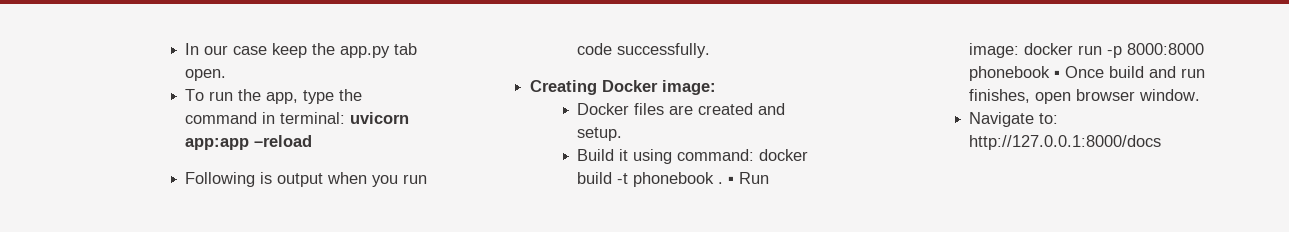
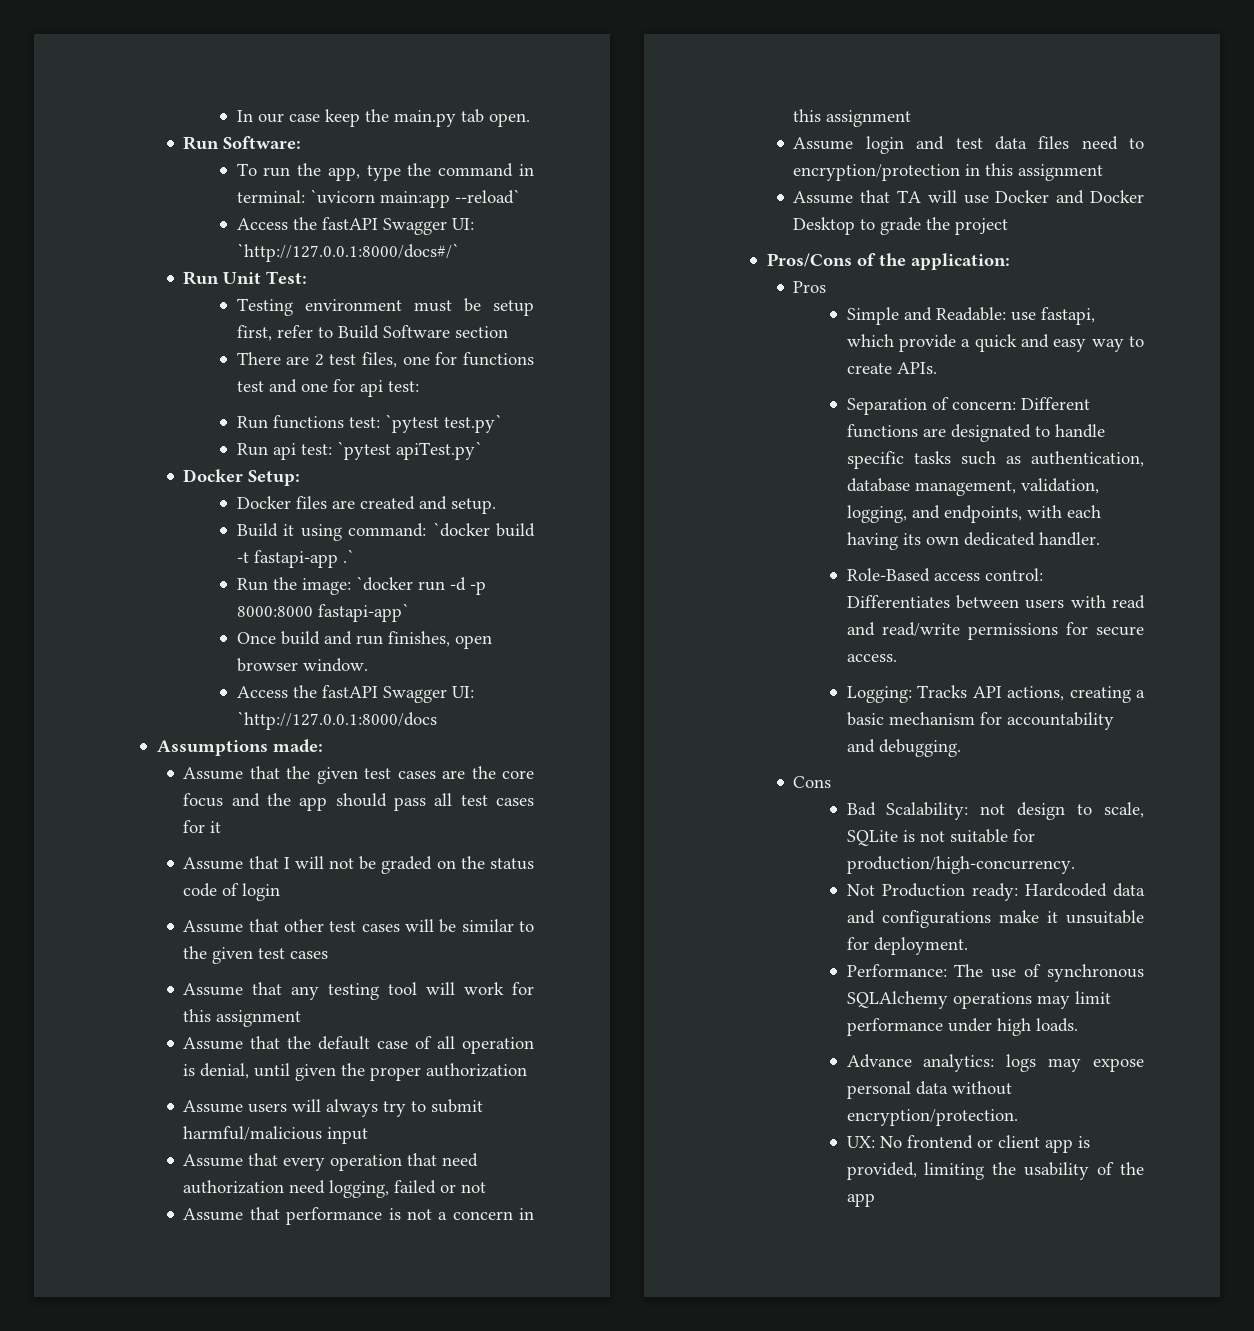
[340,46,391,58] app.py -> [393,110,456,127] main.py
(227, 75) none -> [183,136,302,150] // Run Software:
[350,112,410,124] [185,135,313,150] [185,172,428,187] [577,43,711,58] [530,80,717,95] uvicorn app:app –reload // Following is output when you run code successfully. // Creating Docker image: -> [309,189,520,208] [236,217,474,235] [236,243,459,262] [183,271,308,285] [236,298,534,316] [236,325,508,341] [236,352,534,368] [236,379,419,397] [236,414,502,433] [236,441,482,460] [183,469,301,486] `uvicorn main:app --reload` // Access the fastAPI Swagger UI: `http://127.0.0.1:8000/docs#/` // Run Unit Test: // Testing environment must be setup first, refer to Build Software section // There are 2 test files, one for functions test and one for api test: // Run functions test: `pytest test.py` // Run api test: `pytest apiTest.py` // Docker Setup:
[759,149,809,161] docker -> [432,522,490,537] `docker
[633,172,770,187] [969,43,1205,58] [969,66,1061,81] phonebook . ▪ Run image: docker run -p 8000:8000 phonebook ▪ -> [253,549,354,568] [236,576,486,595] [236,603,409,622] fastapi-app .` // Run the image: `docker run -d -p 8000:8000 fastapi-app` //
[969,112,1059,127] [969,135,1162,150] Navigate to: http://127.0.0.1:8000/docs -> [236,685,474,703] [236,711,437,730] [156,739,323,756] [183,766,534,784] [183,793,534,811] [183,820,222,833] [183,856,534,874] [183,883,281,901] [183,919,534,933] [183,946,329,964] [183,982,534,1000] [183,1009,302,1027] [183,1036,534,1054] [183,1063,528,1081] [183,1099,484,1117] [183,1126,369,1144] [183,1153,479,1171] [183,1180,487,1198] [183,1207,534,1225] [793,109,912,127] [793,136,1144,154] [793,163,1104,181] [793,190,1144,204] [793,217,1009,235] [766,253,1010,270] [793,281,827,293] [846,307,1095,325] [846,334,1144,352] [846,362,937,374] [846,397,1090,415] [846,424,1105,442] [846,451,1144,469] [846,478,1099,496] [846,505,1101,523] [846,532,1100,550] [846,568,1043,582] [846,595,1145,609] [846,622,1144,640] [846,654,897,662] [846,685,1145,703] [846,712,1114,730] [846,739,961,757] [793,776,832,788] [846,802,1144,820] [846,829,1035,846] [846,856,1075,874] [846,883,1145,901] [846,910,1144,928] [846,937,968,955] [846,964,1144,982] [846,991,1111,1009] [846,1018,1078,1036] [846,1054,1144,1072] [846,1081,1012,1099] [846,1109,1018,1126] [846,1135,1090,1153] [846,1162,1144,1180] [846,1193,875,1207] Access the fastAPI Swagger UI: `http://127.0.0.1:8000/docs // Assumptions made: // Assume that the given test cases are the core focus and the app should pass all test cases for it // Assume that I will not be graded on the status code of login // Assume that other test cases will be similar to the given test cases // Assume that any testing tool will work for this assignment // Assume that the default case of all operation is denial, until given the proper authorization // Assume users will always try to submit harmful/malicious input // Assume that every operation that need authorization need logging, failed or not // Assume that performance is not a concern in this assignment // Assume login and test data files need to encryption/protection in this assignment // Assume that TA will use Docker and Docker Desktop to grade the project // Pros/Cons of the application: // Pros // Simple and Readable: use fastapi, which provide a quick and easy way to create APIs. // Separation of concern: Different functions are designated to handle specific tasks such as authentication, database management, validation, logging, and endpoints, with each having its own dedicated handler. // Role-Based access control: Differentiates between users with read and read/write permissions for secure access. // Logging: Tracks API actions, creating a basic mechanism for accountability and debugging. // Cons // Bad Scalability: not design to scale, SQLite is not suitable for production/high-concurrency. // Not Production ready: Hardcoded data and configurations make it unsuitable for deployment. // Performance: The use of synchronous SQLAlchemy operations may limit performance under high loads. // Advance analytics: logs may expose personal data without encryption/protection. // UX: No frontend or client app is provided, limiting the usability of the app

